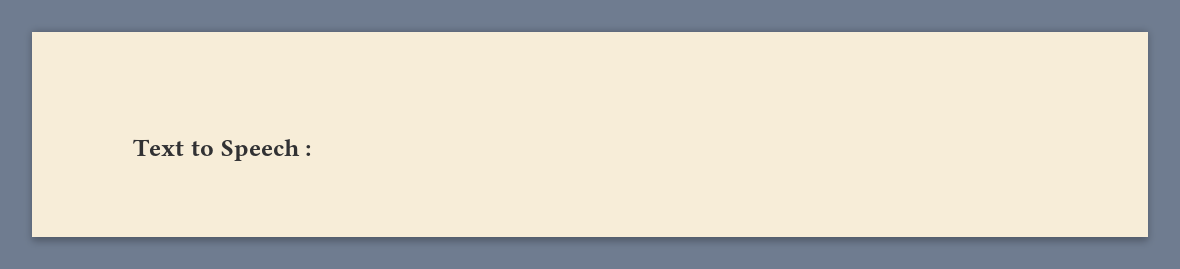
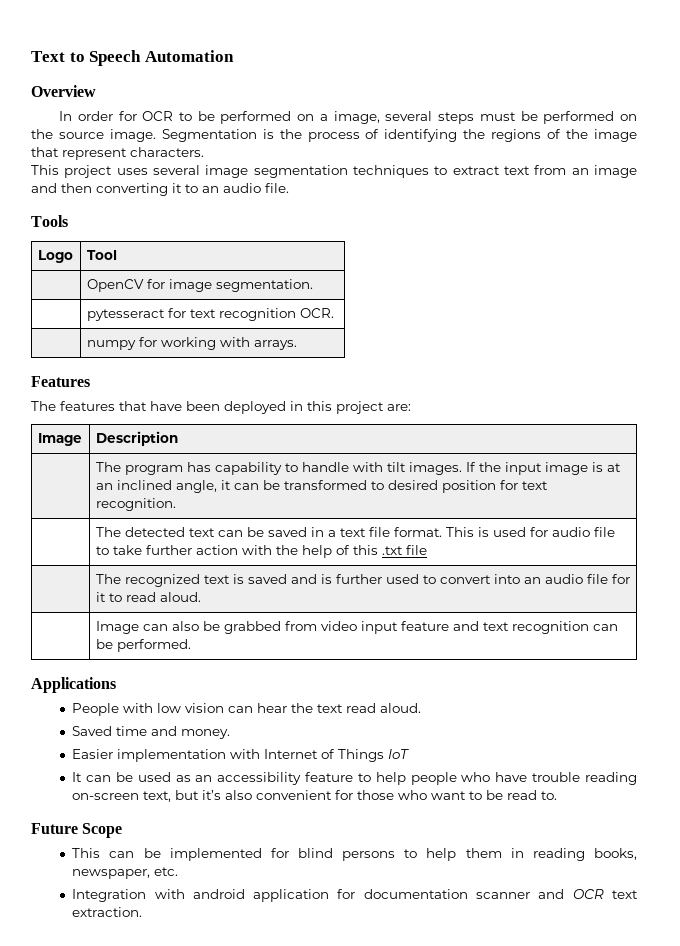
[305,145,312,156] : -> [144,50,234,62] [31,85,96,97] [59,111,637,124] [31,129,637,142] [31,147,204,160] [31,165,637,178] [31,183,289,196] [31,215,68,227] [37,250,73,263] [86,250,117,260] [86,279,313,292] [86,308,334,321] [86,337,297,350] [31,376,90,387] [31,401,411,414] [37,433,82,446] [95,431,178,446] [95,462,621,475] [95,480,548,493] [95,498,176,511] [95,527,615,537] [95,545,427,558] [95,574,630,587] [95,592,201,602] [95,621,618,634] [95,639,191,652] [31,677,116,693] [72,703,422,716] [72,726,231,739] [72,749,410,762] [72,772,637,785] [72,790,558,802] [31,823,123,838] [72,848,638,861] [72,867,179,879] [72,889,638,902] [72,907,143,917] Automation // Overview // In order for OCR to be performed on a image, several steps must be performed on the source image. Segmentation is the process of identifying the regions of the image that represent characters. // This project uses several image segmentation techniques to extract text from an image and then converting it to an audio file. // Tools // Logo | Tool // | OpenCV for image segmentation. // | pytesseract for text recognition OCR. // | numpy for working with arrays. // Features // The features that have been deployed in this project are: // Image | Description // | The program has capability to handle with tilt images. If the input image is at an inclined angle, it can be transformed to desired position for text recognition. // | The detected text can be saved in a text file format. This is used for audio file to take further action with the help of this .txt file // | The recognized text is saved and is further used to convert into an audio file for it to read aloud. // | Image can also be grabbed from video input feature and text recognition can be performed. // Applications // People with low vision can hear the text read aloud. // Saved time and money. // Easier implementation with Internet of Things IoT // It can be used as an accessibility feature to help people who have trouble reading on-screen text, but it’s also convenient for those who want to be read to. // Future Scope // This can be implemented for blind persons to help them in reading books, newspaper, etc. // Integration with android application for documentation scanner and OCR text extraction.

